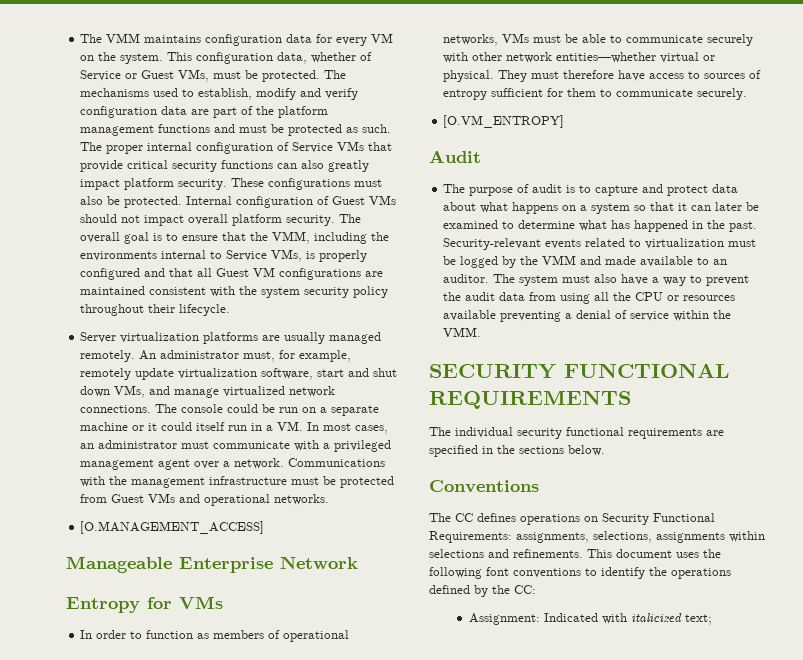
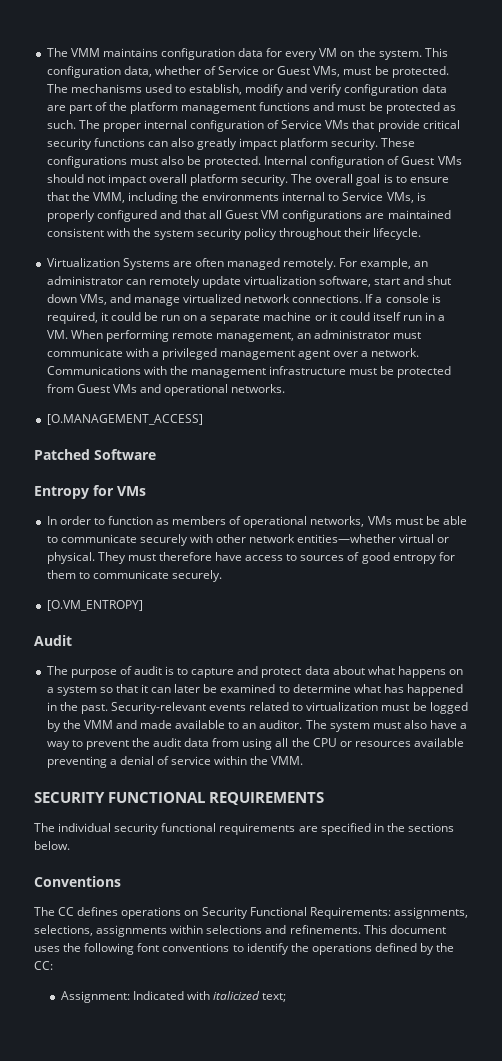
[80,332,382,344] [80,350,352,362] Server virtualization platforms are usually managed remotely. An administrator must, for example, -> [46,258,429,270] [46,276,146,285] Virtualization Systems are often managed remotely. For example, an administrator can
[155,404,224,413] The console -> [365,294,441,303] [46,312,108,324] If a console is required, it
[307,422,389,434] In most cases, -> [70,330,295,342] When performing remote management,
[66,556,358,573] Manageable Enterprise Network -> [34,449,156,460] Patched Software
[443,88,544,100] entropy sufficient -> [361,552,437,564] good entropy

